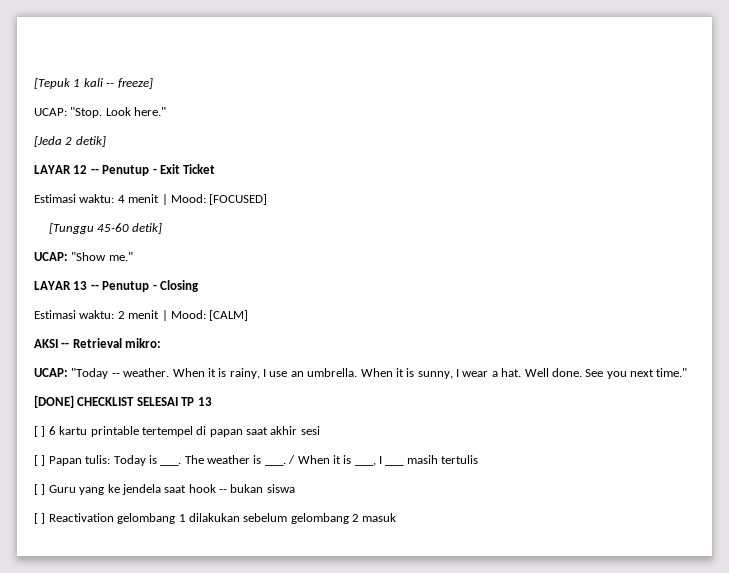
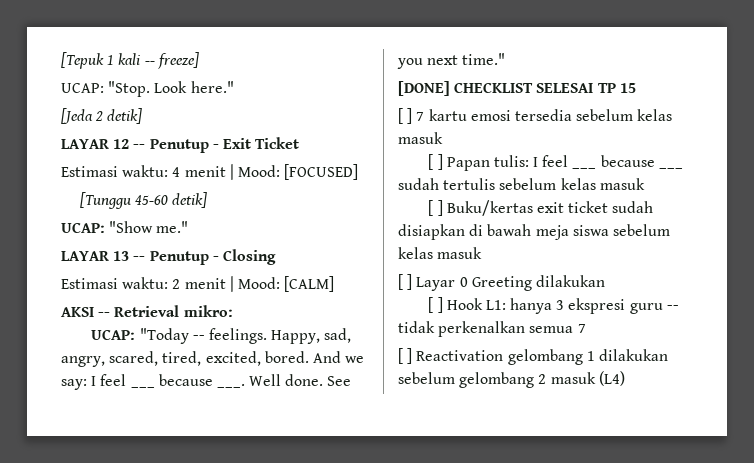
[123,368,522,379] weather. When it is rainy, I use an umbrella. When it is sunny, I wear a hat. -> [208,328,352,344] [61,351,365,367] [61,374,127,390] [130,386,155,388] [158,374,245,388] feelings. Happy, sad, angry, scared, tired, excited, bored. And we say: I feel ___ because ___.
[197,397,212,406] [34,426,320,437] [34,455,382,466] [385,464,405,466] [406,455,479,464] [34,484,295,495] 13 // [ ] 6 kartu printable tertempel di papan saat akhir sesi // [ ] Papan tulis: Today is ___. The weather is ___. / When it is ___, I ___ masih tertulis // [ ] Guru yang ke jendela saat hook -- bukan siswa -> [619,83,636,93] [398,108,673,124] [398,132,443,144] [428,154,569,171] [572,167,597,169] [600,155,655,167] [658,167,683,169] [398,178,645,190] [428,200,654,216] [398,224,670,240] [398,247,483,259] [398,274,605,291] [428,297,679,314] [398,321,586,337] 15 // [ ] 7 kartu emosi tersedia sebelum kelas masuk // [ ] Papan tulis: I feel ___ because ___ sudah tertulis sebelum kelas masuk // [ ] Buku/kertas exit ticket sudah disiapkan di bawah meja siswa sebelum kelas masuk // [ ] Layar 0 Greeting dilakukan // [ ] Hook L1: hanya 3 ekspresi guru -- tidak perkenalkan semua 7
(397, 517) none -> [598,371,625,386] (L4)

